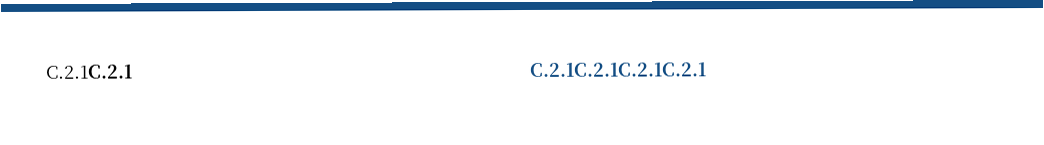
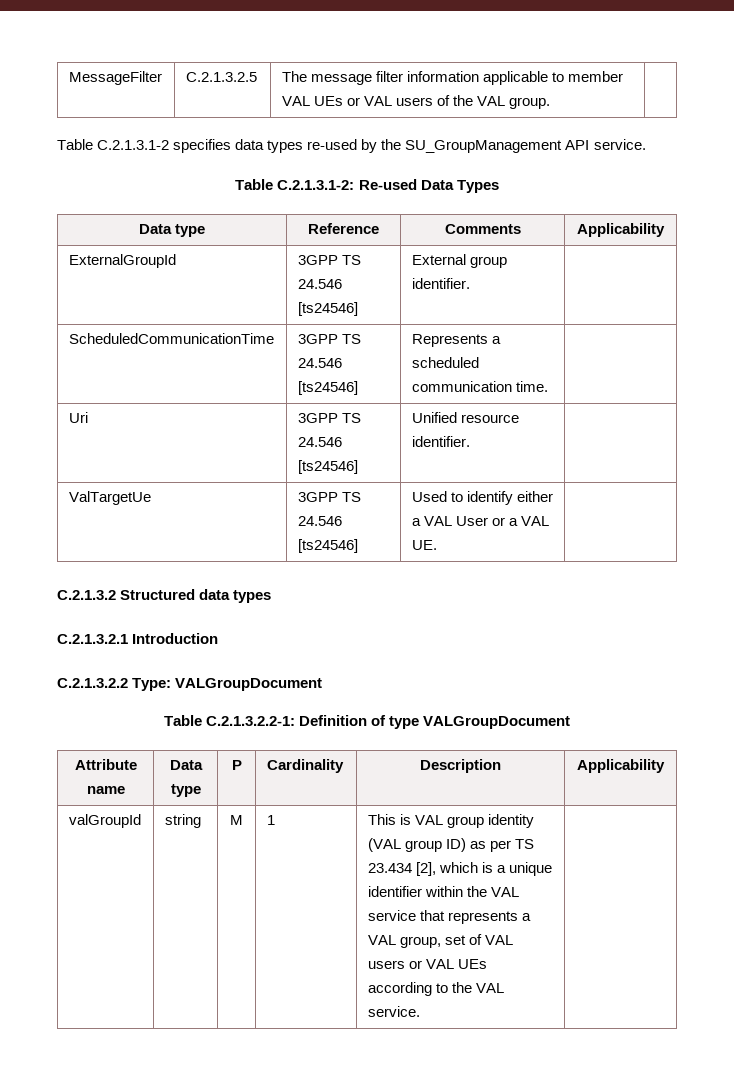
[45,64,133,79] [529,62,707,77] C.2.1C.2.1 // C.2.1C.2.1C.2.1C.2.1 -> [68,71,162,85] [185,72,257,82] [281,71,624,85] [281,95,551,109] [57,139,646,153] [235,179,499,193] [138,224,206,237] [308,223,379,234] [444,224,521,234] [577,223,665,237] [68,254,176,268] [297,255,361,265] [297,279,342,289] [297,302,358,316] [411,254,507,268] [411,278,470,289] [68,333,274,344] [297,334,361,344] [297,358,342,368] [297,381,358,395] [411,334,501,347] [411,357,479,368] [411,381,548,392] [68,412,88,423] [297,413,361,423] [297,437,342,447] [297,460,358,474] [411,412,519,423] [411,436,470,447] [68,491,151,505] [297,492,361,502] [297,516,342,526] [297,539,358,553] [411,491,553,505] [411,516,550,526] [411,540,437,550] [57,589,272,603] [57,633,219,644] [57,678,323,691] [163,715,571,729] [74,759,137,770] [86,786,125,794] [169,760,203,770] [170,784,201,797] [231,760,242,770] [266,759,344,773] [419,759,501,773] [577,759,665,773] [68,814,141,828] [164,814,201,828] [230,815,243,825] [266,815,275,825] [367,814,535,828] [367,838,535,852] [367,862,553,876] [367,886,519,897] [367,910,531,924] [367,934,514,948] [367,959,487,969] [367,982,504,996] [367,1006,420,1017] MessageFilter | C.2.1.3.2.5 | The message filter information applicable to member VAL UEs or VAL users of the VAL group. | // Table C.2.1.3.1-2 specifies data types re-used by the SU_GroupManagement API service. // Table C.2.1.3.1-2: Re-used Data Types // Data type | Reference | Comments | Applicability // ExternalGroupId | 3GPP TS 24.546 [ts24546] | External group identifier. | // ScheduledCommunicationTime | 3GPP TS 24.546 [ts24546] | Represents a scheduled communication time. | // Uri | 3GPP TS 24.546 [ts24546] | Unified resource identifier. | // ValTargetUe | 3GPP TS 24.546 [ts24546] | Used to identify either a VAL User or a VAL UE. | // C.2.1.3.2 Structured data types // C.2.1.3.2.1 Introduction // C.2.1.3.2.2 Type: VALGroupDocument // Table C.2.1.3.2.2-1: Definition of type VALGroupDocument // Attribute name | Data type | P | Cardinality | Description | Applicability // valGroupId | string | M | 1 | This is VAL group identity (VAL group ID) as per TS 23.434 [2], which is a unique identifier within the VAL service that represents a VAL group, set of VAL users or VAL UEs according to the VAL service. |

